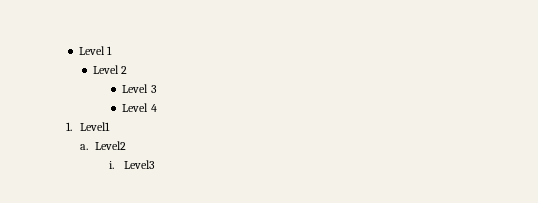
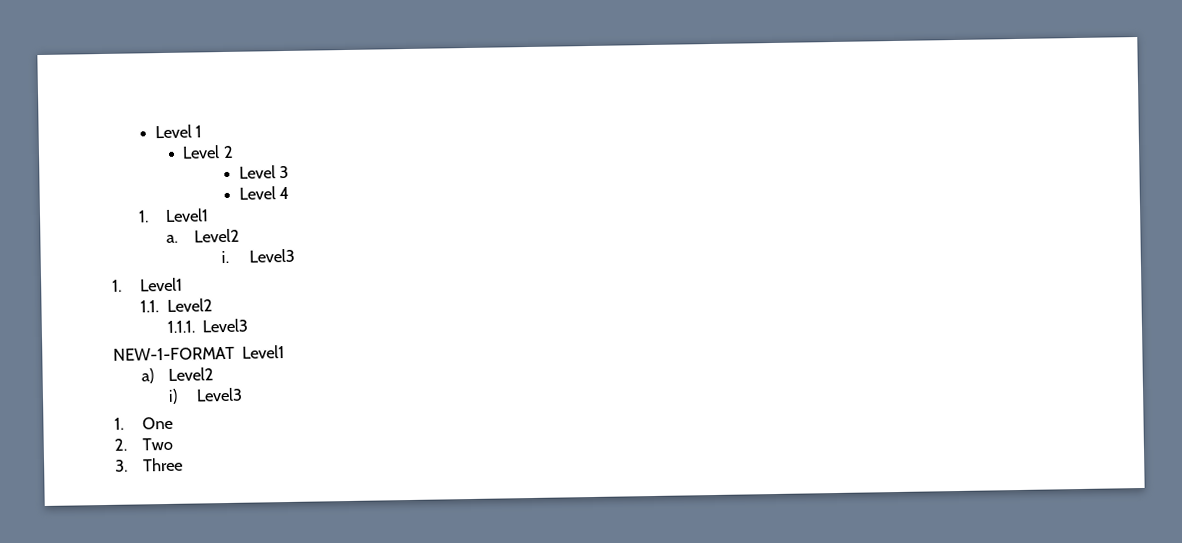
(155, 164) none -> [112,277,183,292] [139,298,214,313] [167,318,249,333] [113,345,286,361] [140,367,215,384] [168,387,243,404] [114,416,173,430] [114,437,173,451] [115,457,183,472] // 1. Level1 // 1.1. Level2 // 1.1.1. Level3 // NEW-1-FORMAT Level1 // a) Level2 // i) Level3 // 1. One // 2. Two // 3. Three

